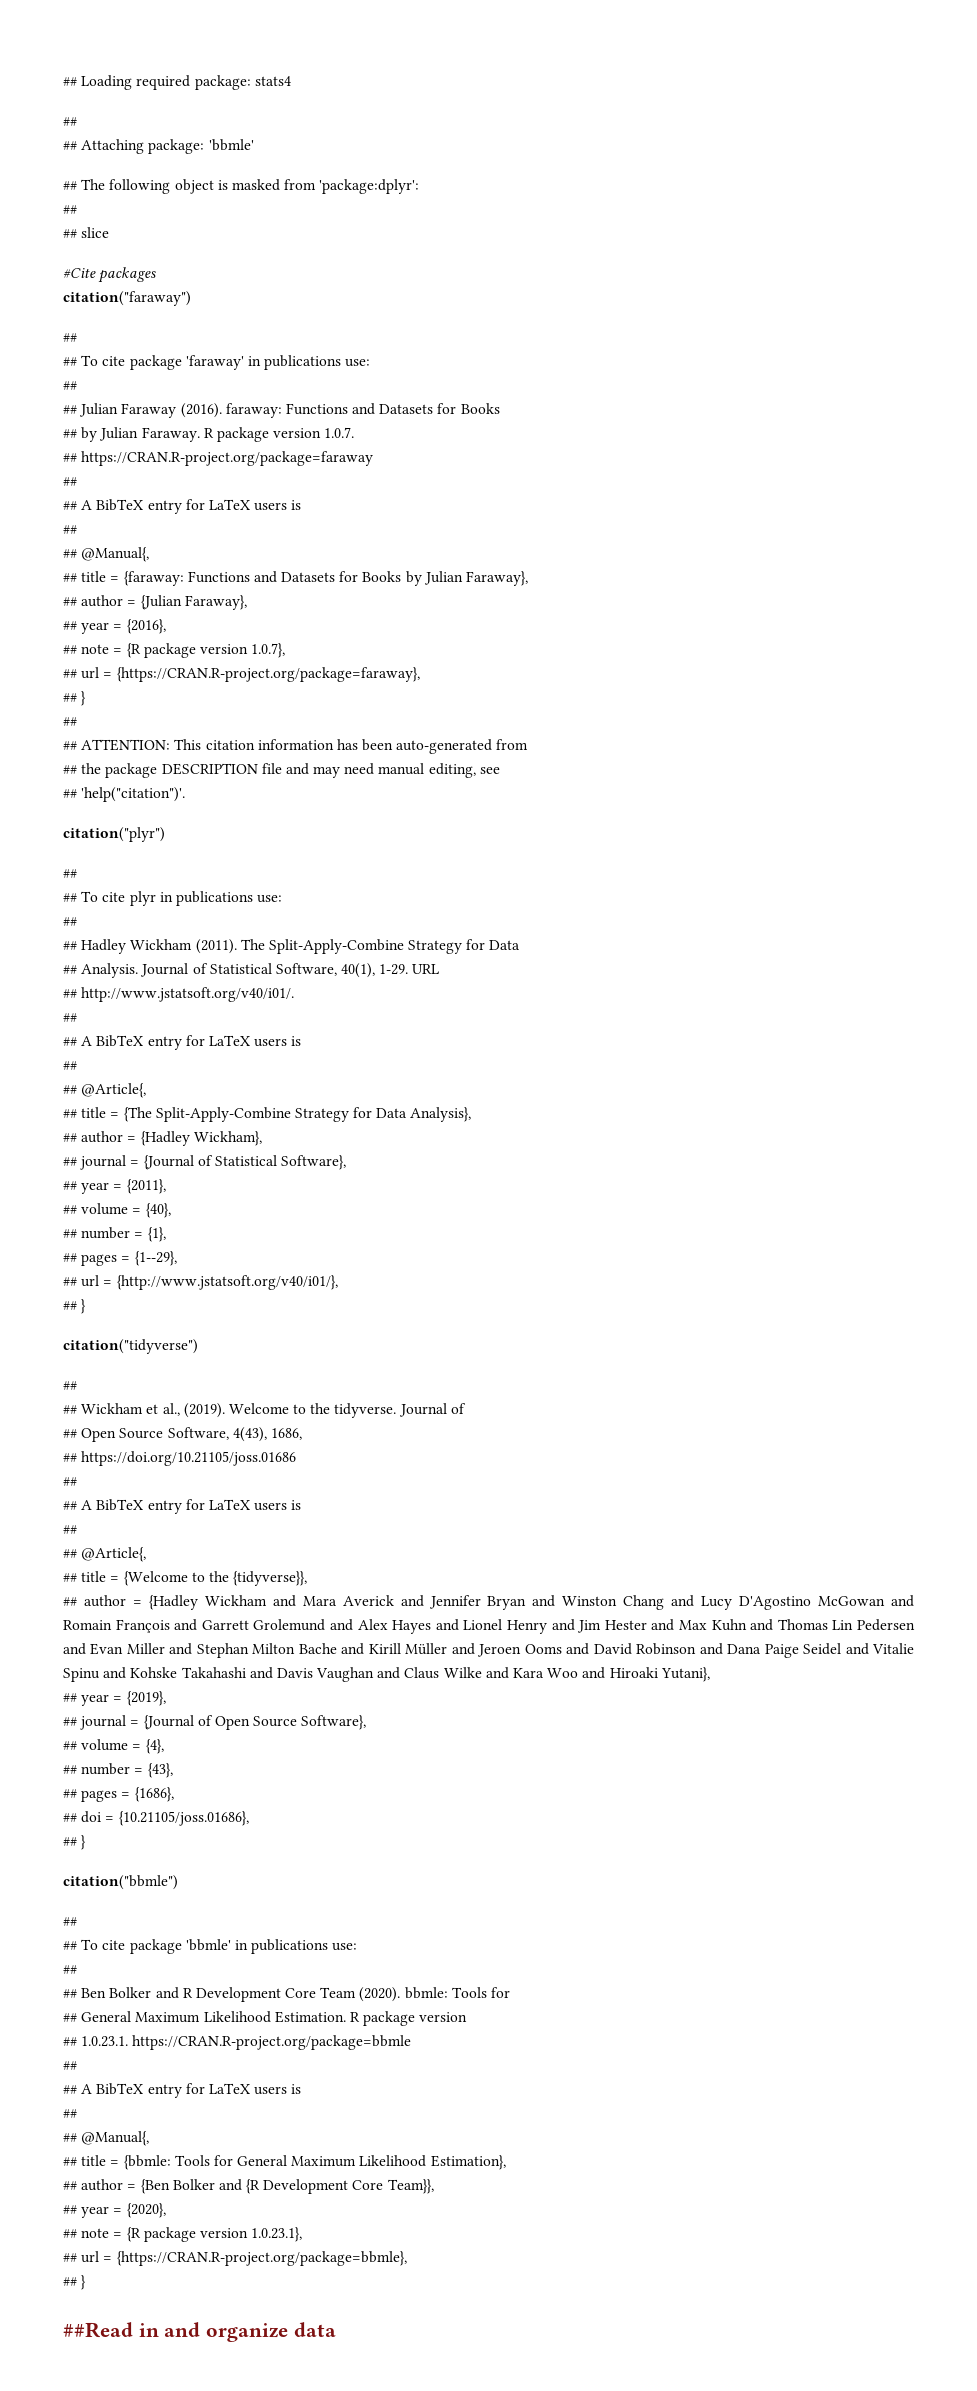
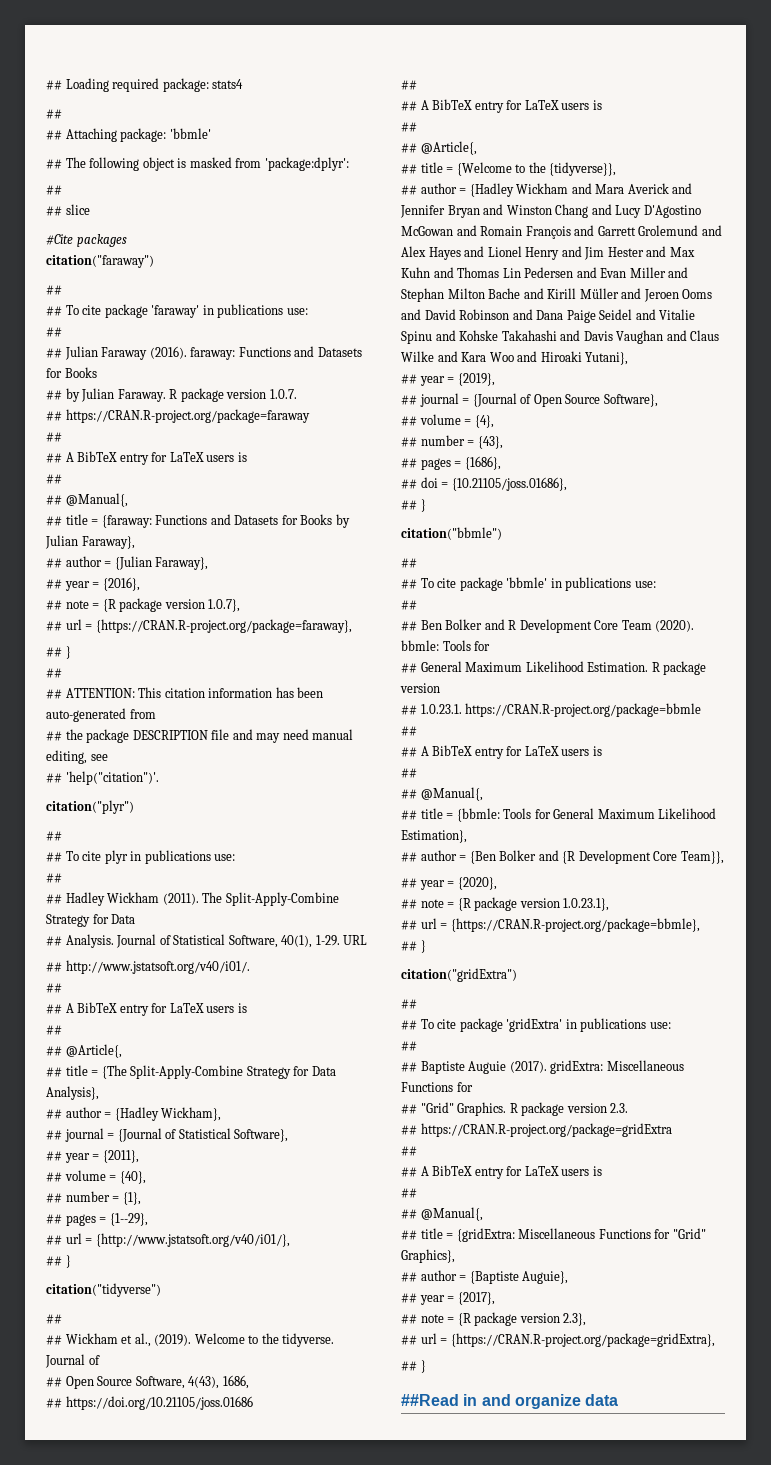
(87, 2282) none -> [401,968,517,982] [401,999,417,1009] [401,1018,671,1032] [401,1041,417,1051] [401,1060,684,1074] [401,1082,473,1092] [401,1102,629,1116] [401,1123,672,1137] [401,1146,417,1156] [401,1165,602,1179] [401,1188,417,1198] [401,1207,483,1221] [401,1228,706,1242] [401,1249,455,1263] [401,1270,569,1284] [401,1292,495,1305] [401,1312,587,1326] [401,1333,715,1347] [401,1360,426,1373] // citation("gridExtra") // ## // ## To cite package 'gridExtra' in publications use: // ## // ## Baptiste Auguie (2017). gridExtra: Miscellaneous Functions for // ## "Grid" Graphics. R package version 2.3. // ## https://CRAN.R-project.org/package=gridExtra // ## // ## A BibTeX entry for LaTeX users is // ## // ## @Manual{, // ## title = {gridExtra: Miscellaneous Functions for "Grid" Graphics}, // ## author = {Baptiste Auguie}, // ## year = {2017}, // ## note = {R package version 2.3}, // ## url = {https://CRAN.R-project.org/package=gridExtra}, // ## }

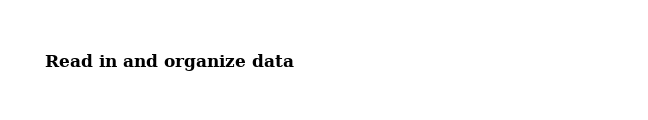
[46,78,244,92] [46,109,62,119] [46,128,211,142] [46,157,349,171] [46,185,62,195] [46,204,90,216] [46,234,127,247] [46,255,154,268] [46,285,62,295] [46,304,308,318] [46,327,62,337] [46,346,362,360] [46,367,97,378] [46,388,297,402] [46,409,310,423] [46,432,62,442] [46,451,247,465] [46,474,62,484] [46,493,128,507] [46,514,350,528] [45,535,135,549] [46,556,209,570] [46,577,140,591] [46,598,241,612] [46,619,352,633] [46,646,71,659] [46,668,62,678] [46,687,324,699] [46,708,156,722] [46,729,354,743] [46,750,108,764] [46,771,159,785] [46,800,134,814] [46,831,62,841] [46,850,236,864] [46,873,62,883] [46,892,339,906] [46,914,136,927] [46,934,368,948] [46,960,250,974] [46,983,62,993] [46,1002,247,1016] [46,1025,62,1035] [46,1044,122,1058] [46,1065,336,1079] [46,1086,99,1100] [46,1107,222,1121] [46,1128,289,1142] [46,1150,139,1163] [46,1170,146,1184] [46,1191,141,1205] [46,1213,148,1226] [46,1233,290,1247] [46,1255,71,1268] [46,1283,161,1297] [46,1314,62,1324] [46,1333,335,1347] [45,1354,100,1368] [46,1375,249,1389] [46,1396,253,1410] [401,80,417,90] [401,99,602,113] [401,122,417,132] [401,141,477,155] [401,162,617,176] [401,183,693,197] [400,204,701,218] [401,225,722,239] [401,246,695,260] [401,267,689,278] [401,288,713,302] [401,309,696,323] [401,330,720,344] [401,351,629,365] [401,373,495,386] [401,393,658,407] [401,414,494,428] [401,435,503,449] [401,456,501,470] [401,477,567,491] [401,499,426,512] [401,527,502,540] [401,558,417,568] [401,577,656,591] [401,600,417,610] [401,619,695,633] [401,640,491,651] [401,661,707,675] [400,683,440,693] [401,703,702,717] [401,726,417,736] [401,745,602,759] [401,768,417,778] [401,787,483,801] [401,808,717,822] [401,830,467,843] [401,850,724,864] [401,877,497,890] [401,897,610,911] [401,918,700,932] [401,940,426,953] [401,968,517,982] [401,999,417,1009] [401,1018,671,1032] [401,1041,417,1051] [401,1060,684,1074] [401,1082,473,1092] [401,1102,629,1116] [401,1123,672,1137] [401,1146,417,1156] [401,1165,602,1179] [401,1188,417,1198] [401,1207,483,1221] [401,1228,706,1242] [401,1249,455,1263] [401,1270,569,1284] [401,1292,495,1305] [401,1312,587,1326] [401,1333,715,1347] [401,1360,426,1373] [401,1394,459,1406] ## Loading required package: stats4 // ## // ## Attaching package: 'bbmle' // ## The following object is masked from 'package:dplyr': // ## // ## slice // #Cite packages // citation("faraway") // ## // ## To cite package 'faraway' in publications use: // ## // ## Julian Faraway (2016). faraway: Functions and Datasets for Books // ## by Julian Faraway. R package version 1.0.7. // ## https://CRAN.R-project.org/package=faraway // ## // ## A BibTeX entry for LaTeX users is // ## // ## @Manual{, // ## title = {faraway: Functions and Datasets for Books by Julian Faraway}, // ## author = {Julian Faraway}, // ## year = {2016}, // ## note = {R package version 1.0.7}, // ## url = {https://CRAN.R-project.org/package=faraway}, // ## } // ## // ## ATTENTION: This citation information has been auto-generated from // ## the package DESCRIPTION file and may need manual editing, see // ## 'help("citation")'. // citation("plyr") // ## // ## To cite plyr in publications use: // ## // ## Hadley Wickham (2011). The Split-Apply-Combine Strategy for Data // ## Analysis. Journal of Statistical Software, 40(1), 1-29. URL // ## http://www.jstatsoft.org/v40/i01/. // ## // ## A BibTeX entry for LaTeX users is // ## // ## @Article{, // ## title = {The Split-Apply-Combine Strategy for Data Analysis}, // ## author = {Hadley Wickham}, // ## journal = {Journal of Statistical Software}, // ## year = {2011}, // ## volume = {40}, // ## number = {1}, // ## pages = {1--29}, // ## url = {http://www.jstatsoft.org/v40/i01/}, // ## } // citation("tidyverse") // ## // ## Wickham et al., (2019). Welcome to the tidyverse. Journal of // ## Open Source Software, 4(43), 1686, // ## https://doi.org/10.21105/joss.01686 // ## // ## A BibTeX entry for LaTeX users is // ## // ## @Article{, // ## title = {Welcome to the {tidyverse}}, // ## author = {Hadley Wickham and Mara Averick and Jennifer Bryan and Winston Chang and Lucy D'Agostino McGowan and Romain François and Garrett Grolemund and Alex Hayes and Lionel Henry and Jim Hester and Max Kuhn and Thomas Lin Pedersen and Evan Miller and Stephan Milton Bache and Kirill Müller and Jeroen Ooms and David Robinson and Dana Paige Seidel and Vitalie Spinu and Kohske Takahashi and Davis Vaughan and Claus Wilke and Kara Woo and Hiroaki Yutani}, // ## year = {2019}, // ## journal = {Journal of Open Source Software}, // ## volume = {4}, // ## number = {43}, // ## pages = {1686}, // ## doi = {10.21105/joss.01686}, // ## } // citation("bbmle") // ## // ## To cite package 'bbmle' in publications use: // ## // ## Ben Bolker and R Development Core Team (2020). bbmle: Tools for // ## General Maximum Likelihood Estimation. R package version // ## 1.0.23.1. https://CRAN.R-project.org/package=bbmle // ## // ## A BibTeX entry for LaTeX users is // ## // ## @Manual{, // ## title = {bbmle: Tools for General Maximum Likelihood Estimation}, // ## author = {Ben Bolker and {R Development Core Team}}, // ## year = {2020}, // ## note = {R package version 1.0.23.1}, // ## url = {https://CRAN.R-project.org/package=bbmle}, // ## } // citation("gridExtra") // ## // ## To cite package 'gridExtra' in publications use: // ## // ## Baptiste Auguie (2017). gridExtra: Miscellaneous Functions for // ## "Grid" Graphics. R package version 2.3. // ## https://CRAN.R-project.org/package=gridExtra // ## // ## A BibTeX entry for LaTeX users is // ## // ## @Manual{, // ## title = {gridExtra: Miscellaneous Functions for "Grid" Graphics}, // ## author = {Baptiste Auguie}, // ## year = {2017}, // ## note = {R package version 2.3}, // ## url = {https://CRAN.R-project.org/package=gridExtra}, // ## } // ##Read -> [45,54,93,67] Read

